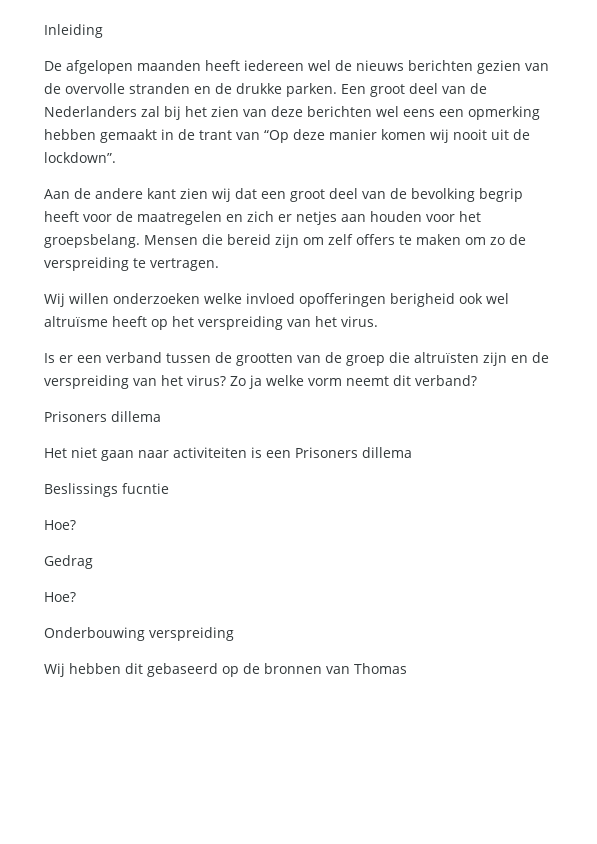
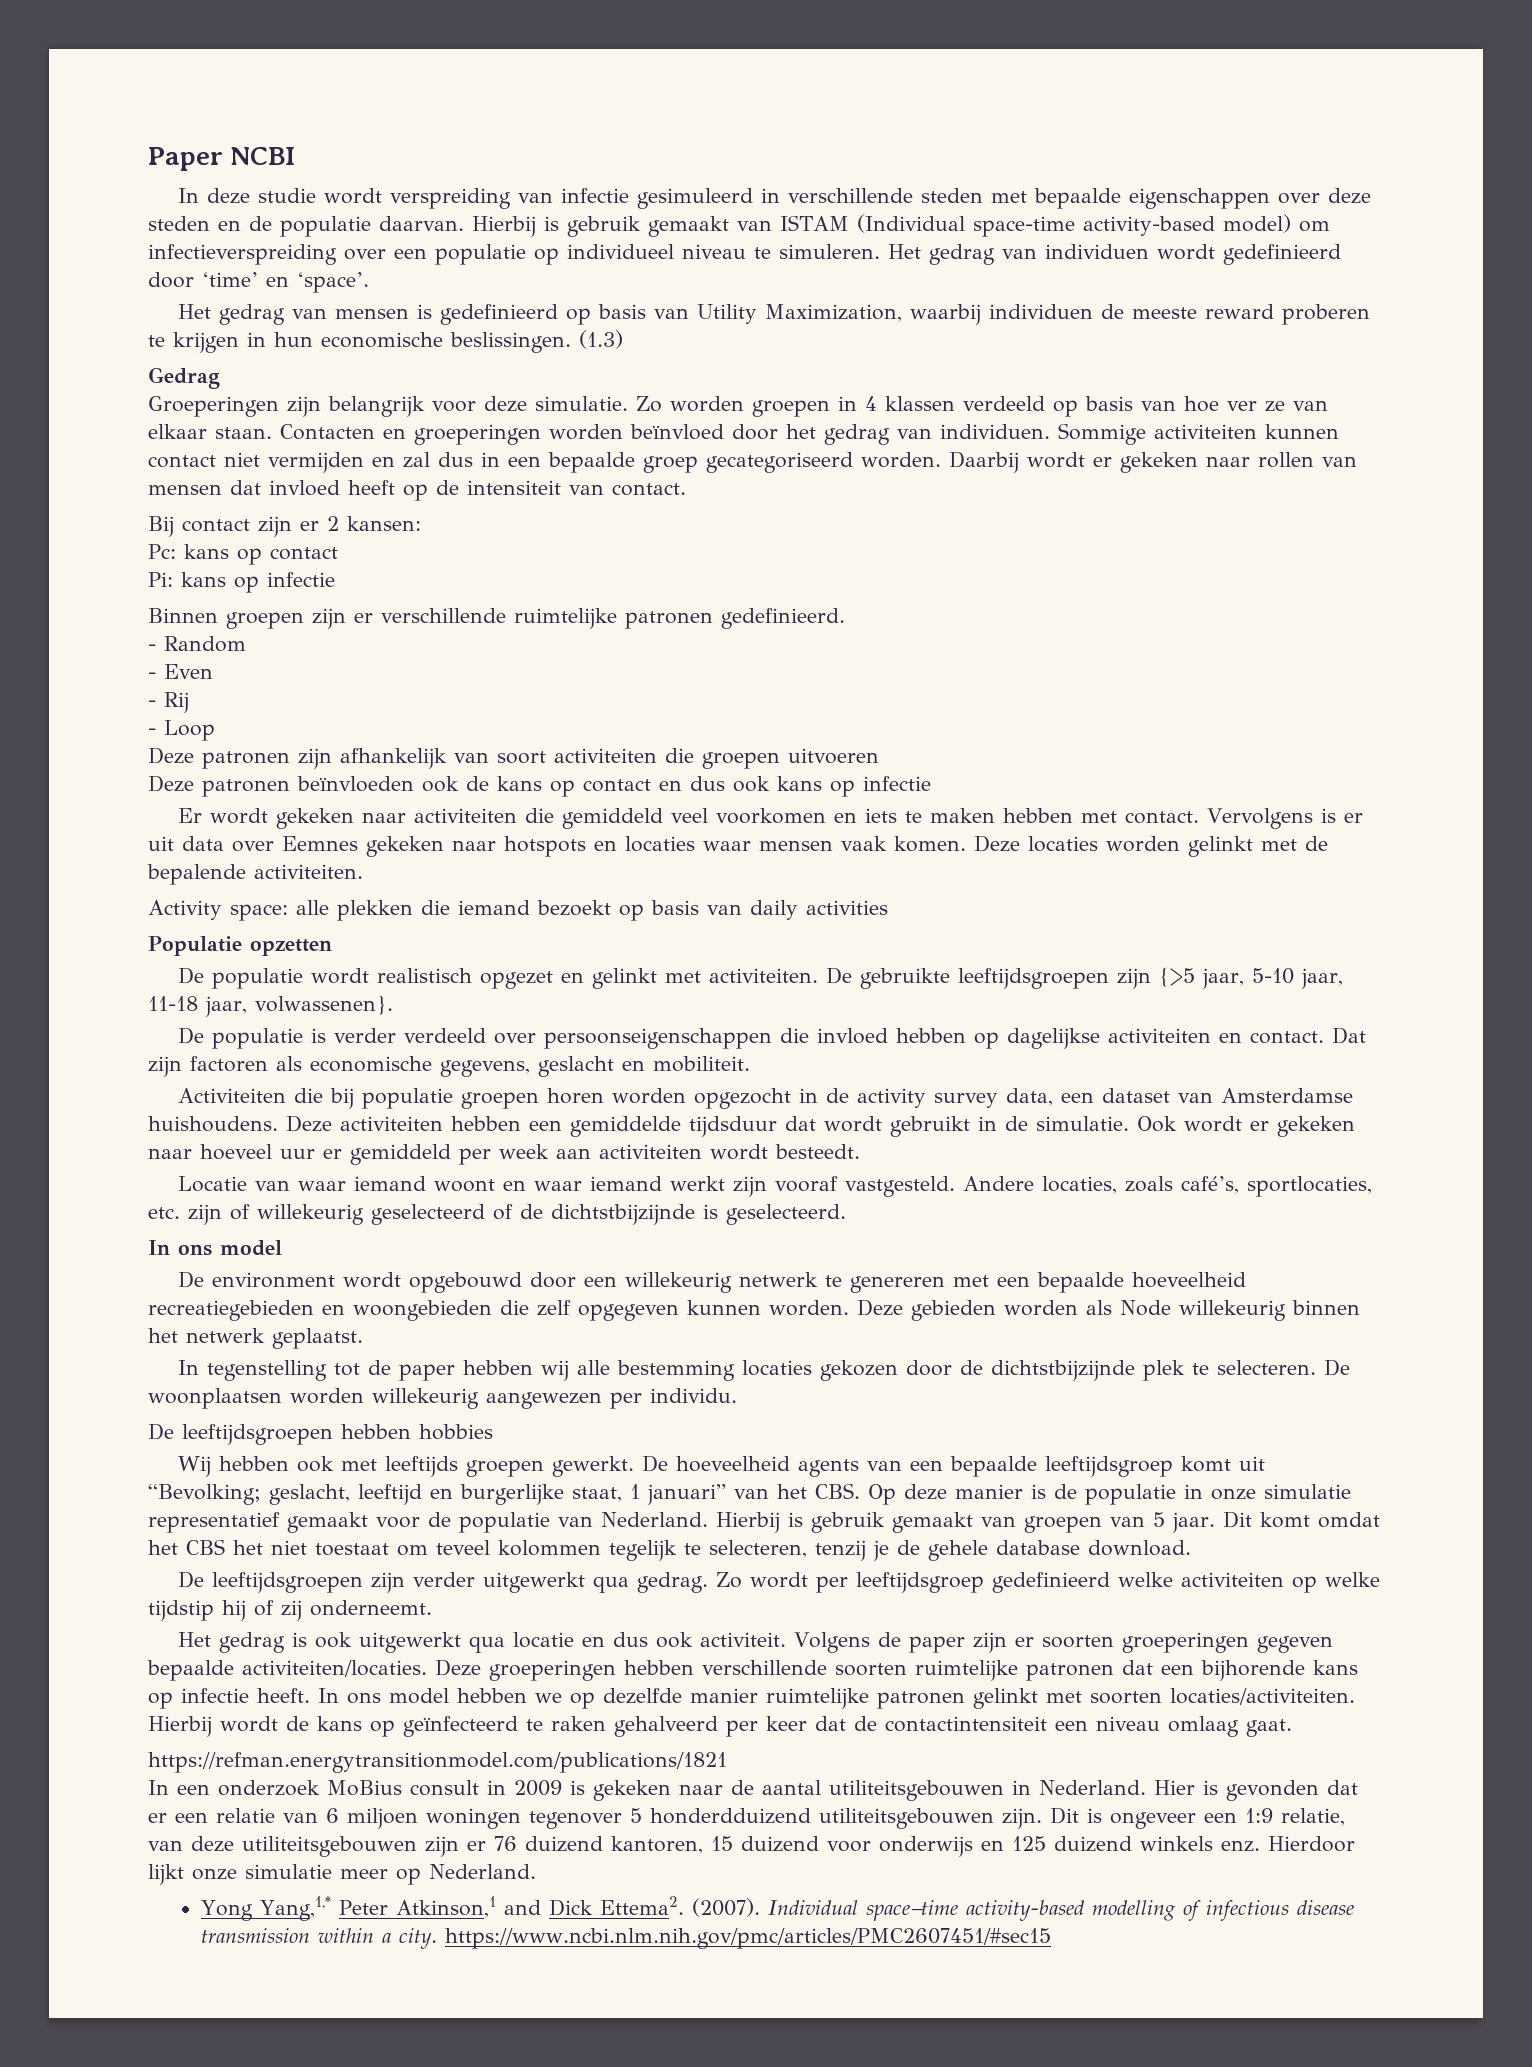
[44,24,103,38] [44,60,549,74] [44,83,487,97] [44,106,540,120] [44,129,530,143] [44,152,116,163] [44,188,523,202] [44,211,481,225] [44,234,526,248] [44,257,219,271] [44,293,509,307] [44,316,378,330] [44,352,549,366] [44,375,477,389] [44,411,161,422] [44,447,412,461] [44,483,169,497] [44,520,76,530] [44,555,93,569] [44,592,76,602] [44,627,234,641] [44,663,407,677] Inleiding // De afgelopen maanden heeft iedereen wel de nieuws berichten gezien van de overvolle stranden en de drukke parken. Een groot deel van de Nederlanders zal bij het zien van deze berichten wel eens een opmerking hebben gemaakt in de trant van “Op deze manier komen wij nooit uit de lockdown”. // Aan de andere kant zien wij dat een groot deel van de bevolking begrip heeft voor de maatregelen en zich er netjes aan houden voor het groepsbelang. Mensen die bereid zijn om zelf offers te maken om zo de verspreiding te vertragen. // Wij willen onderzoeken welke invloed opofferingen berigheid ook wel altruïsme heeft op het verspreiding van het virus. // Is er een verband tussen de grootten van de groep die altruïsten zijn en de verspreiding van het virus? Zo ja welke vorm neemt dit verband? // Prisoners dillema // Het niet gaan naar activiteiten is een Prisoners dillema // Beslissings fucntie // Hoe? // Gedrag // Hoe? // Onderbouwing verspreiding // Wij hebben dit gebaseerd op de bronnen van Thomas -> [148,147,296,171] [178,188,1372,209] [148,214,1330,237] [148,244,1341,265] [148,272,369,293] [178,304,1371,325] [148,330,623,353] [148,367,220,389] [148,396,1328,417] [148,423,1339,445] [148,451,1357,473] [148,480,686,501] [148,516,421,537] [148,544,338,565] [148,572,335,593] [148,608,845,629] [148,636,246,652] [148,664,213,679] [148,692,189,713] [148,720,215,741] [148,747,879,769] [148,775,931,797] [178,808,1364,829] [148,835,1328,857] [147,864,363,885] [148,900,888,921] [148,936,332,956] [178,967,1344,989] [148,995,393,1017] [178,1027,1367,1049] [148,1056,750,1077] [178,1088,1354,1109] [148,1115,1355,1137] [148,1144,860,1165] [178,1176,1373,1197] [148,1204,846,1225] [148,1240,282,1256] [178,1271,1247,1293] [148,1299,1360,1321] [148,1328,363,1349] [178,1359,1351,1381] [148,1388,737,1409] [148,1423,493,1445] [178,1455,1266,1477] [148,1483,1351,1505] [148,1511,1380,1533] [148,1539,1191,1561] [178,1571,1381,1593] [148,1600,432,1621] [178,1632,1334,1653] [147,1659,1358,1681] [148,1688,1355,1709] [148,1716,1292,1737] [148,1752,727,1773] [148,1780,1358,1801] [148,1807,1345,1829] [148,1836,1355,1857] [148,1864,536,1885] [201,1896,1355,1921] [201,1928,1052,1949] Paper NCBI // In deze studie wordt verspreiding van infectie gesimuleerd in verschillende steden met bepaalde eigenschappen over deze steden en de populatie daarvan. Hierbij is gebruik gemaakt van ISTAM (Individual space-time activity-based model) om infectieverspreiding over een populatie op individueel niveau te simuleren. Het gedrag van individuen wordt gedefinieerd door ‘time’ en ‘space’. // Het gedrag van mensen is gedefinieerd op basis van Utility Maximization, waarbij individuen de meeste reward proberen te krijgen in hun economische beslissingen. (1.3) // Gedrag // Groeperingen zijn belangrijk voor deze simulatie. Zo worden groepen in 4 klassen verdeeld op basis van hoe ver ze van elkaar staan. Contacten en groeperingen worden beïnvloed door het gedrag van individuen. Sommige activiteiten kunnen contact niet vermijden en zal dus in een bepaalde groep gecategoriseerd worden. Daarbij wordt er gekeken naar rollen van mensen dat invloed heeft op de intensiteit van contact. // Bij contact zijn er 2 kansen: // Pc: kans op contact // Pi: kans op infectie // Binnen groepen zijn er verschillende ruimtelijke patronen gedefinieerd. // - Random // - Even // - Rij // - Loop // Deze patronen zijn afhankelijk van soort activiteiten die groepen uitvoeren // Deze patronen beïnvloeden ook de kans op contact en dus ook kans op infectie // Er wordt gekeken naar activiteiten die gemiddeld veel voorkomen en iets te maken hebben met contact. Vervolgens is er uit data over Eemnes gekeken naar hotspots en locaties waar mensen vaak komen. Deze locaties worden gelinkt met de bepalende activiteiten. // Activity space: alle plekken die iemand bezoekt op basis van daily activities // Populatie opzetten // De populatie wordt realistisch opgezet en gelinkt met activiteiten. De gebruikte leeftijdsgroepen zijn {>5 jaar, 5-10 jaar, 11-18 jaar, volwassenen}. // De populatie is verder verdeeld over persoonseigenschappen die invloed hebben op dagelijkse activiteiten en contact. Dat zijn factoren als economische gegevens, geslacht en mobiliteit. // Activiteiten die bij populatie groepen horen worden opgezocht in de activity survey data, een dataset van Amsterdamse huishoudens. Deze activiteiten hebben een gemiddelde tijdsduur dat wordt gebruikt in de simulatie. Ook wordt er gekeken naar hoeveel uur er gemiddeld per week aan activiteiten wordt besteedt. // Locatie van waar iemand woont en waar iemand werkt zijn vooraf vastgesteld. Andere locaties, zoals café’s, sportlocaties, etc. zijn of willekeurig geselecteerd of de dichtstbijzijnde is geselecteerd. // In ons model // De environment wordt opgebouwd door een willekeurig netwerk te genereren met een bepaalde hoeveelheid recreatiegebieden en woongebieden die zelf opgegeven kunnen worden. Deze gebieden worden als Node willekeurig binnen het netwerk geplaatst. // In tegenstelling tot de paper hebben wij alle bestemming locaties gekozen door de dichtstbijzijnde plek te selecteren. De woonplaatsen worden willekeurig aangewezen per individu. // De leeftijdsgroepen hebben hobbies // Wij hebben ook met leeftijds groepen gewerkt. De hoeveelheid agents van een bepaalde leeftijdsgroep komt uit “Bevolking; geslacht, leeftijd en burgerlijke staat, 1 januari” van het CBS. Op deze manier is de populatie in onze simulatie representatief gemaakt voor de populatie van Nederland. Hierbij is gebruik gemaakt van groepen van 5 jaar. Dit komt omdat het CBS het niet toestaat om teveel kolommen tegelijk te selecteren, tenzij je de gehele database download. // De leeftijdsgroepen zijn verder uitgewerkt qua gedrag. Zo wordt per leeftijdsgroep gedefinieerd welke activiteiten op welke tijdstip hij of zij onderneemt. // Het gedrag is ook uitgewerkt qua locatie en dus ook activiteit. Volgens de paper zijn er soorten groeperingen gegeven bepaalde activiteiten/locaties. Deze groeperingen hebben verschillende soorten ruimtelijke patronen dat een bijhorende kans op infectie heeft. In ons model hebben we op dezelfde manier ruimtelijke patronen gelinkt met soorten locaties/activiteiten. Hierbij wordt de kans op geïnfecteerd te raken gehalveerd per keer dat de contactintensiteit een niveau omlaag gaat. // https://refman.energytransitionmodel.com/publications/1821 // In een onderzoek MoBius consult in 2009 is gekeken naar de aantal utiliteitsgebouwen in Nederland. Hier is gevonden dat er een relatie van 6 miljoen woningen tegenover 5 honderdduizend utiliteitsgebouwen zijn. Dit is ongeveer een 1:9 relatie, van deze utiliteitsgebouwen zijn er 76 duizend kantoren, 15 duizend voor onderwijs en 125 duizend winkels enz. Hierdoor lijkt onze simulatie meer op Nederland. // Yong Yang,1,* Peter Atkinson,1 and Dick Ettema2. (2007). Individual space–time activity-based modelling of infectious disease transmission within a city. https://www.ncbi.nlm.nih.gov/pmc/articles/PMC2607451/#sec15

